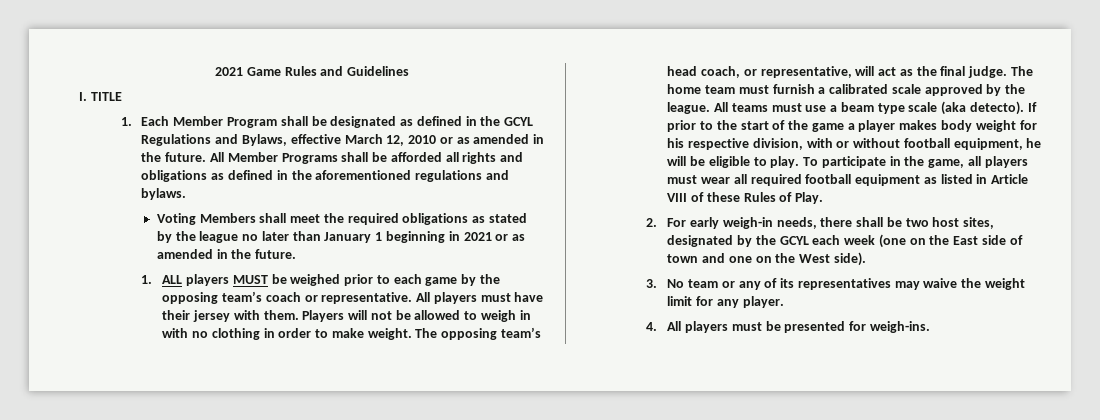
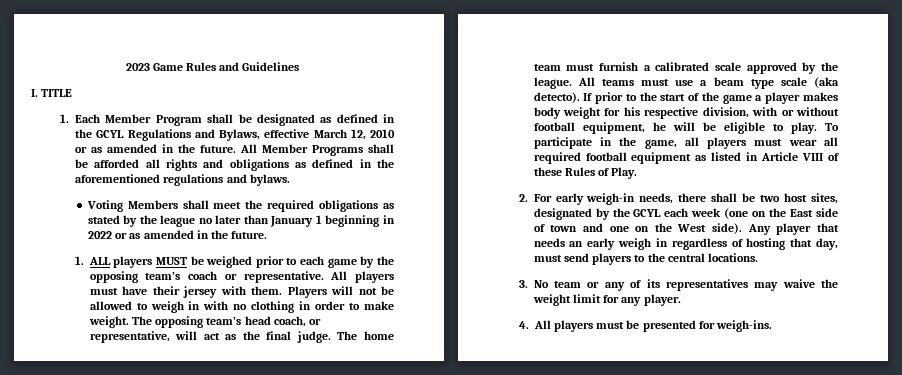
[214,67,243,76] 2021 -> [125,63,150,71] 2023
[463,232,492,241] 2021 -> [87,231,112,239] 2022
(866, 259) none -> [747,223,839,235] [533,238,838,250] [533,253,759,265] Any player that needs an early weigh in regardless of hosting that day, must send players to the central locations.

